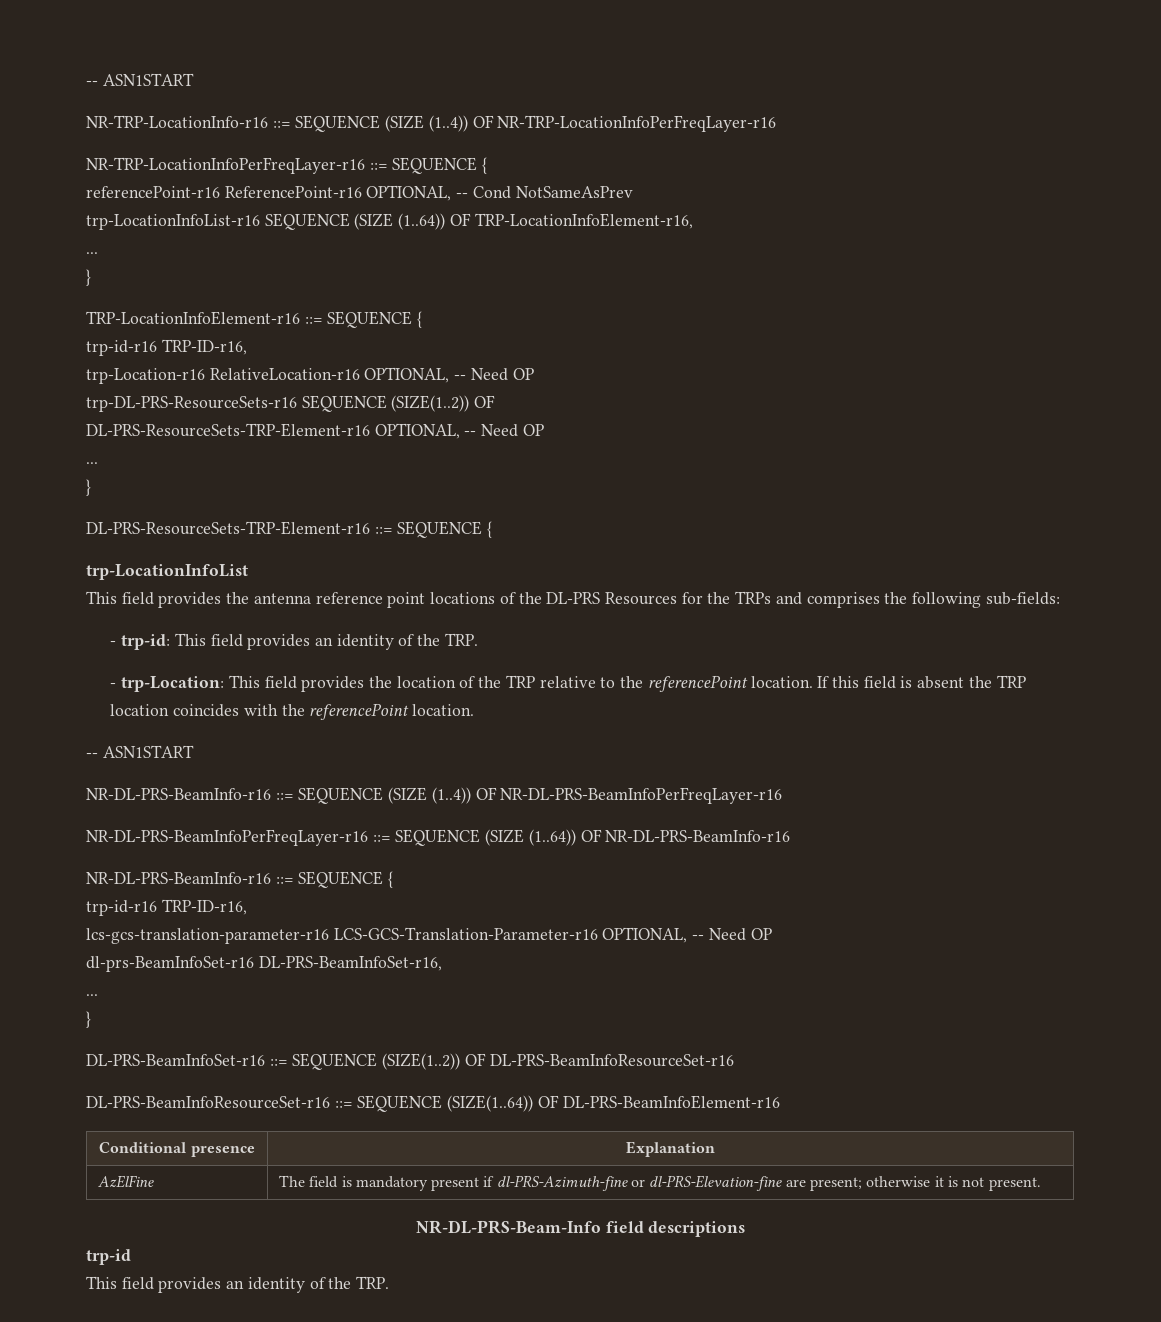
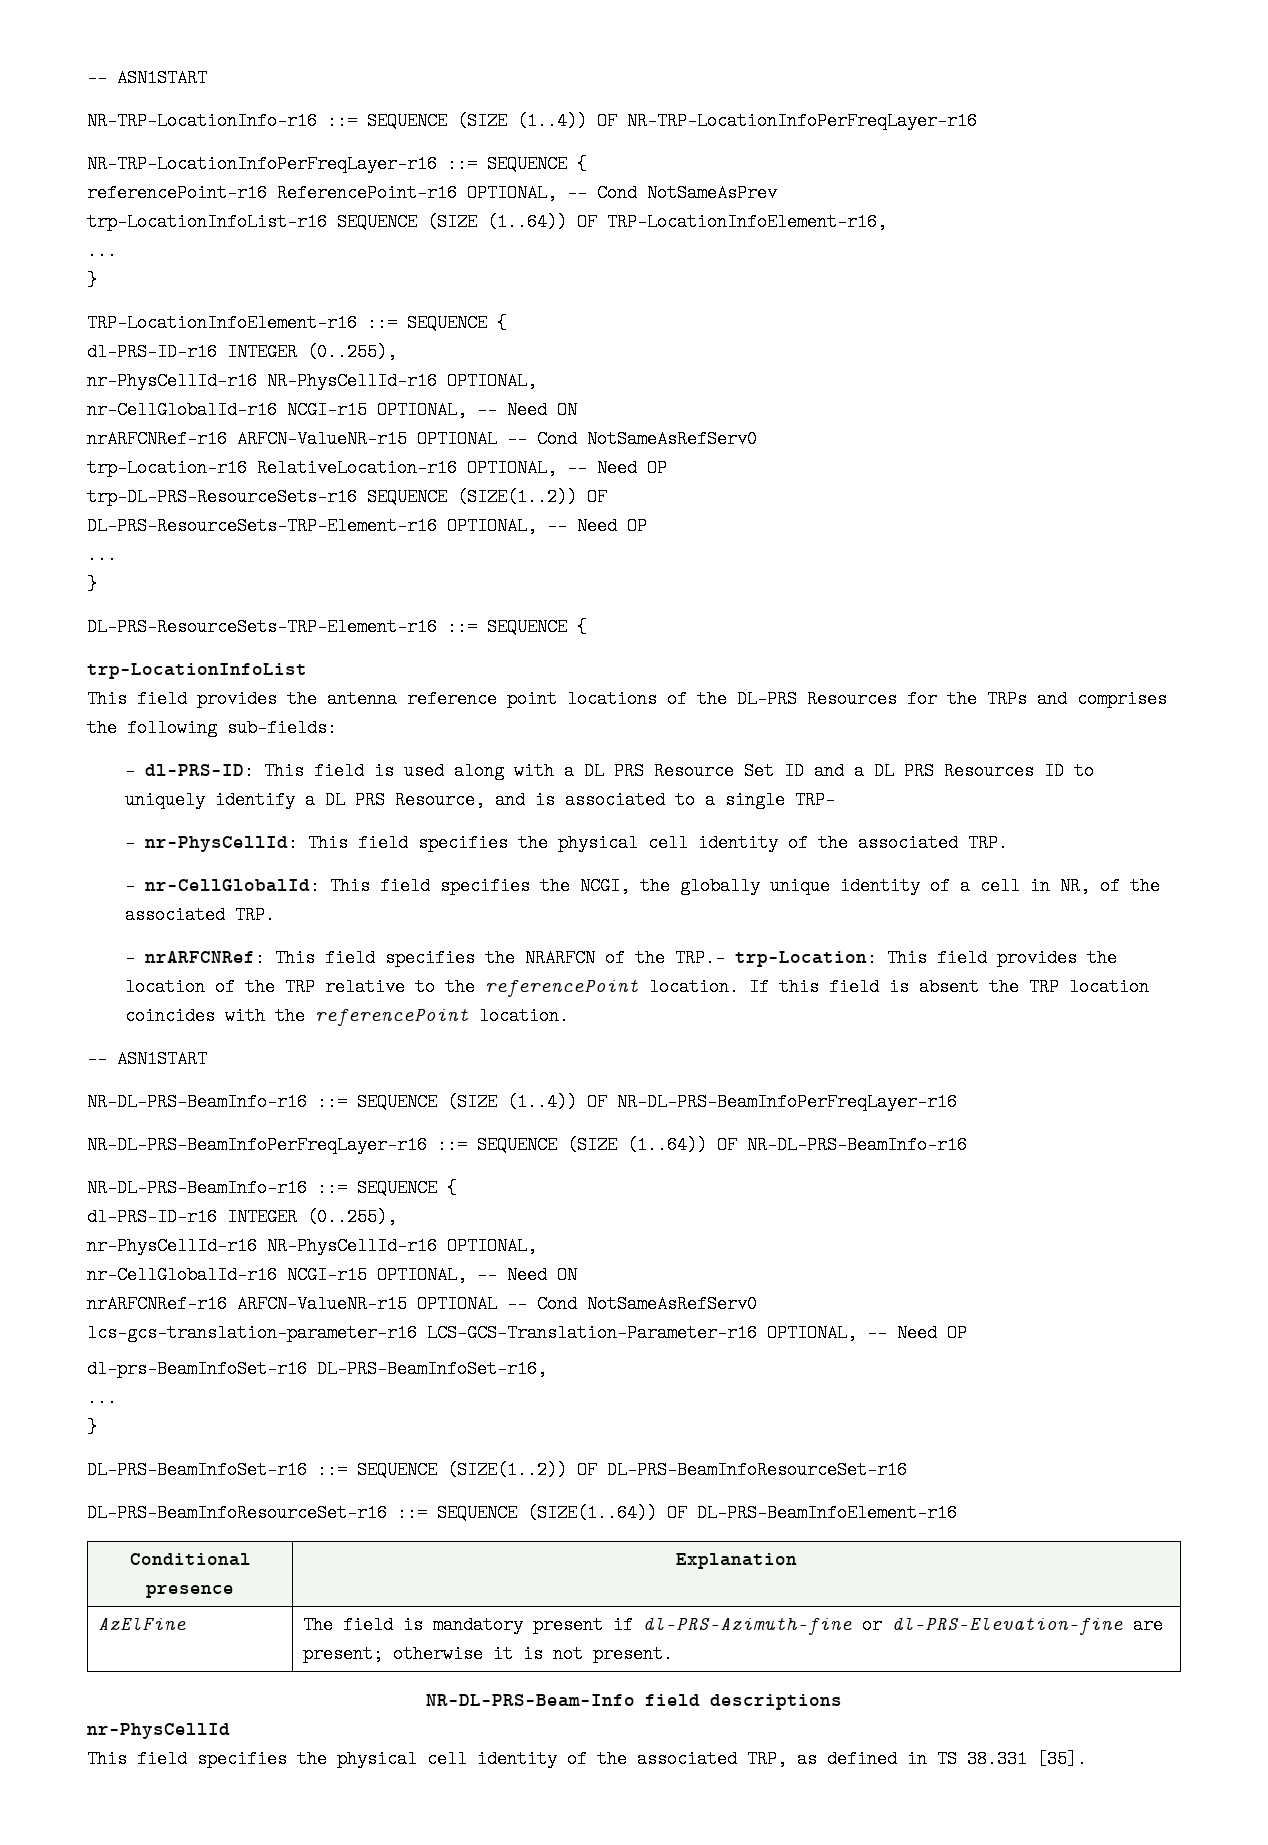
[86,339,247,356] trp-id-r16 TRP-ID-r16, -> [87,343,397,361] [87,372,537,390] [87,401,577,419] [87,430,757,448] dl-PRS-ID-r16 INTEGER (0..255), // nr-PhysCellId-r16 NR-PhysCellId-r16 OPTIONAL, // nr-CellGlobalId-r16 NCGI-r15 OPTIONAL, -- Need ON // nrARFCNRef-r16 ARFCN-ValueNR-r15 OPTIONAL -- Cond NotSameAsRefServ0
[121,633,478,650] [110,683,117,688] trp-id: This field provides an identity of the TRP. // - -> [144,762,1094,780] [124,791,835,809] [124,834,1008,852] [124,877,1160,895] [124,906,275,924] [124,949,725,967] dl-PRS-ID: This field is used along with a DL PRS Resource Set ID and a DL PRS Resources ID to uniquely identify a DL PRS Resource, and is associated to a single TRP- // - nr-PhysCellId: This field specifies the physical cell identity of the associated TRP. // - nr-CellGlobalId: This field specifies the NCGI, the globally unique identity of a cell in NR, of the associated TRP. // - nrARFCNRef: This field specifies the NRARFCN of the TRP.-
[86,899,247,916] trp-id-r16 TRP-ID-r16, -> [87,1208,397,1226] [87,1237,537,1255] [87,1266,577,1284] [87,1295,757,1313] dl-PRS-ID-r16 INTEGER (0..255), // nr-PhysCellId-r16 NR-PhysCellId-r16 OPTIONAL, // nr-CellGlobalId-r16 NCGI-r15 OPTIONAL, -- Need ON // nrARFCNRef-r16 ARFCN-ValueNR-r15 OPTIONAL -- Cond NotSameAsRefServ0
[86,1249,131,1265] [86,1276,390,1293] trp-id // This field provides an identity of the TRP. -> [87,1723,230,1739] [87,1750,1087,1768] nr-PhysCellId // This field specifies the physical cell identity of the associated TRP, as defined in TS 38.331 [35].

